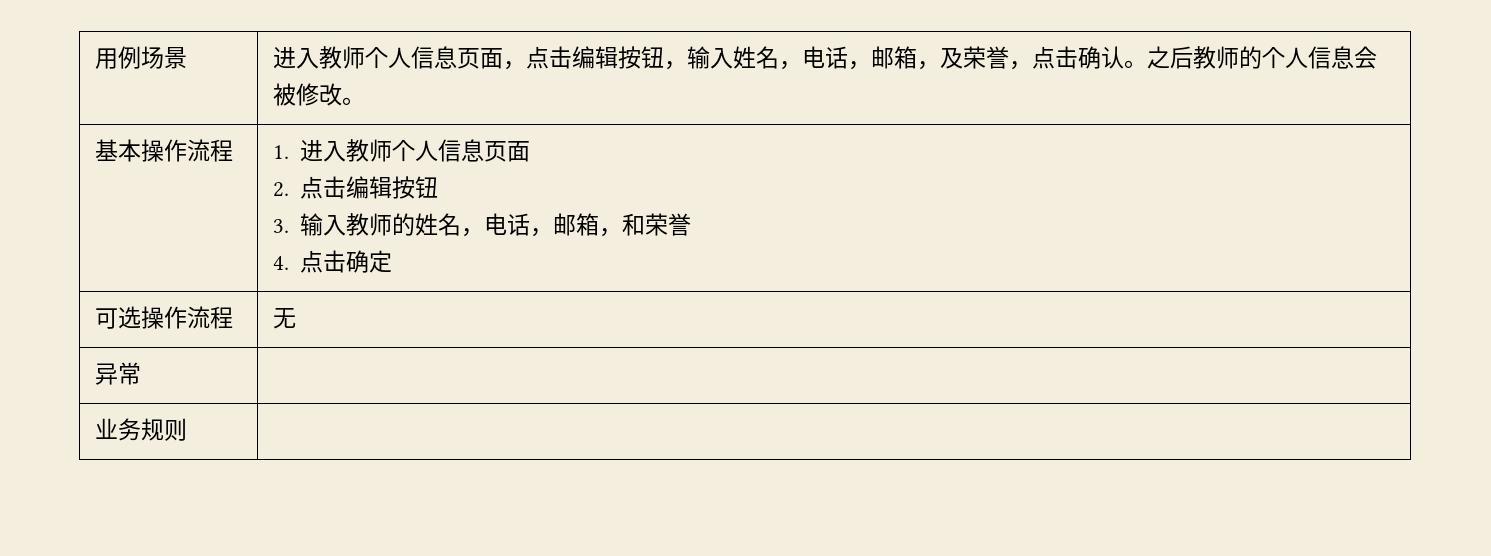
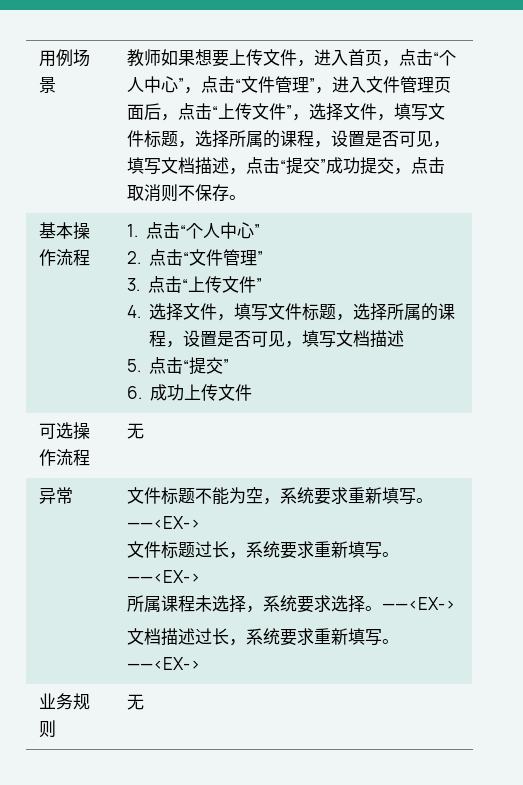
[272,46,1377,70] [272,83,342,106] 进入教师个人信息页面，点击编辑按钮，输入姓名，电话，邮箱，及荣誉，点击确认。之后教师的个人信息会被修改 -> [126,49,456,67] [126,76,451,94] [126,103,445,121] [126,130,450,148] [126,157,445,175] [126,184,229,202] 教师如果想要上传文件，进入首页，点击“个人中心”，点击“文件管理”，进入文件管理页面后，点击“上传文件”，选择文件，填写文件标题，选择所属的课程，设置是否可见，填写文档描述，点击“提交”成功提交，点击取消则不保存
[300,139,531,162] [272,176,439,199] [272,213,692,237] [272,250,393,273] 进入教师个人信息页面 // 2.点击编辑按钮 // 3.输入教师的姓名，电话，邮箱，和荣誉 // 4.点击确定 -> [146,222,261,239] [126,249,264,266] [126,276,263,293] [126,303,456,321] [149,330,405,348] [126,357,230,375] [126,384,253,401] 点击“个人中心” // 2.点击“文件管理” // 3.点击“上传文件” // 4.选择文件，填写文件标题，选择所属的课程，设置是否可见，填写文档描述 // 5.点击“提交” // 6.成功上传文件
(141, 373) none -> [126,487,433,505] [126,516,200,529] [126,541,399,559] [126,570,200,583] [126,595,455,613] [126,628,399,646] [126,657,200,670] 文件标题不能为空，系统要求重新填写。——<EX-> // 文件标题过长，系统要求重新填写。——<EX-> // 所属课程未选择，系统要求选择。——<EX-> // 文档描述过长，系统要求重新填写。——<EX->
(187, 429) none -> [126,694,144,710] 无

